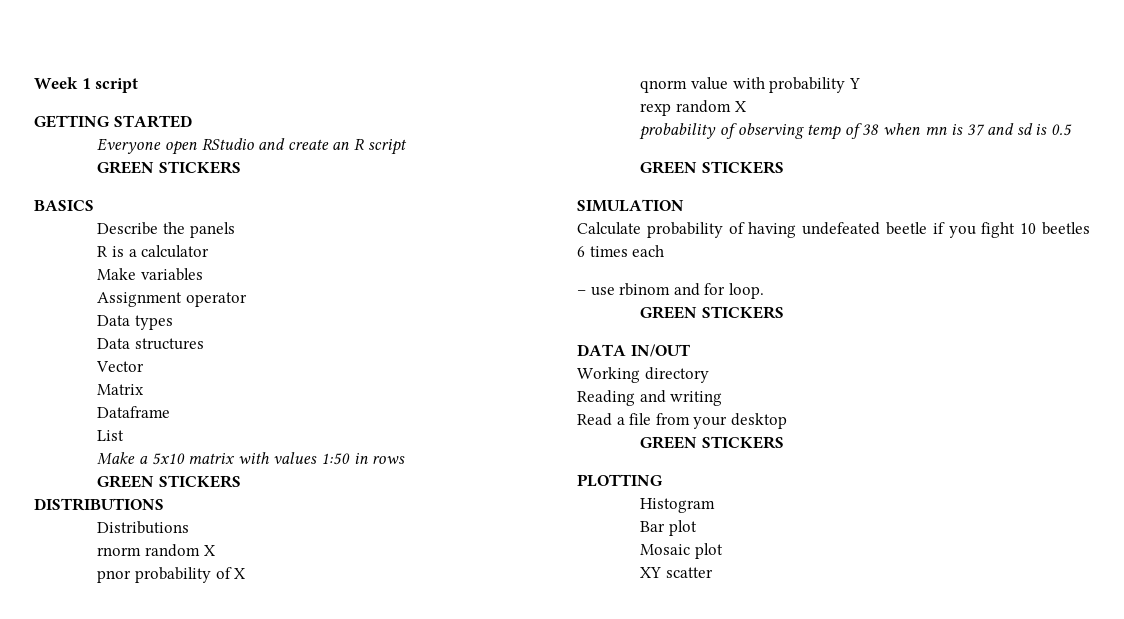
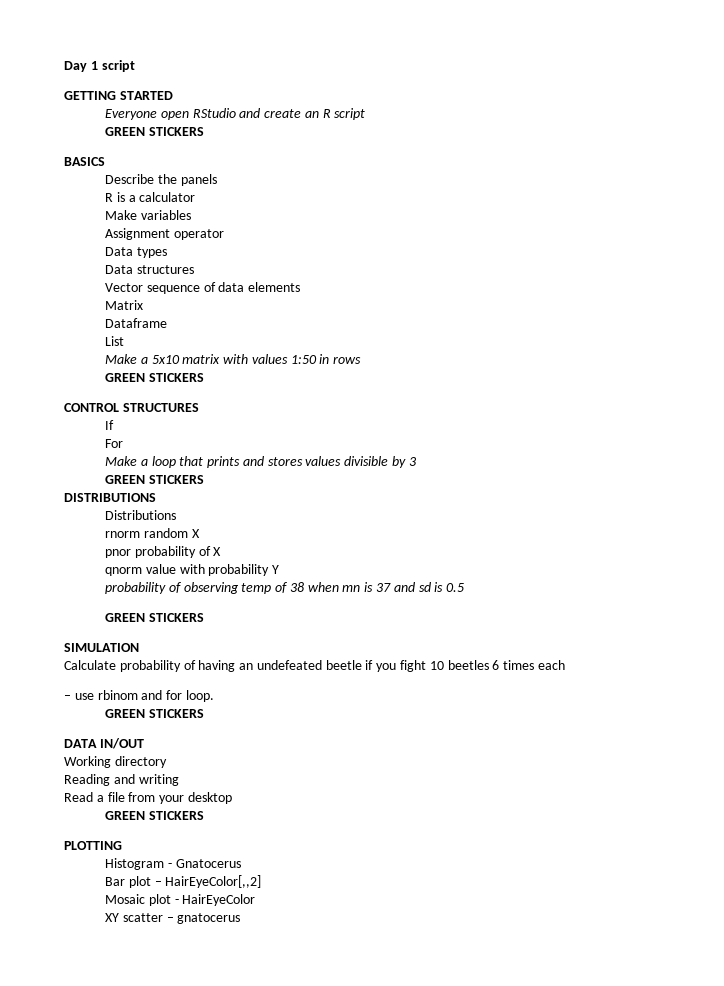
[34,77,78,89] Week -> [64,61,87,72] Day
(145, 366) none -> [146,282,301,294] sequence of data elements
(241, 481) none -> [64,403,199,412] [105,420,115,430] [105,439,124,448] [105,456,417,468] [105,475,204,484] // CONTROL STRUCTURES // If // For // Make a loop that prints and stores values divisible by 3 // GREEN STICKERS
[640,100,746,116] // rexp random X -> (280, 569) none
(797, 230) none -> [239,663,254,670] an
(716, 505) none -> [167,859,241,868] - Gnatocerus
(697, 528) none -> [154,875,262,888] – HairEyeColor[,,2]
(723, 551) none -> [174,894,256,906] - HairEyeColor
(713, 572) none -> [166,913,241,924] – gnatocerus

